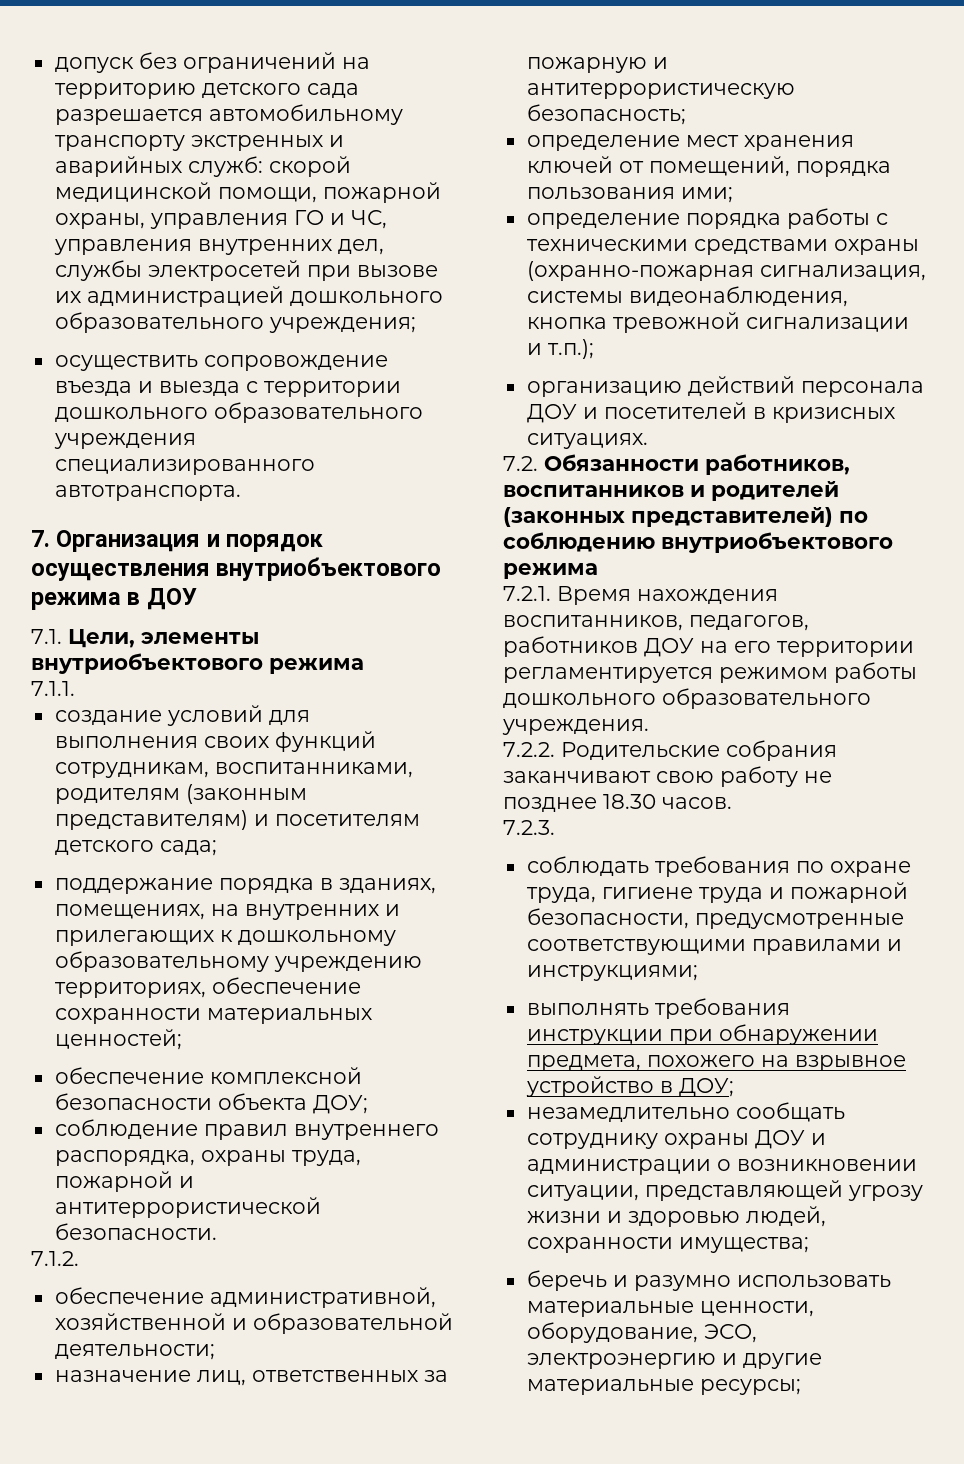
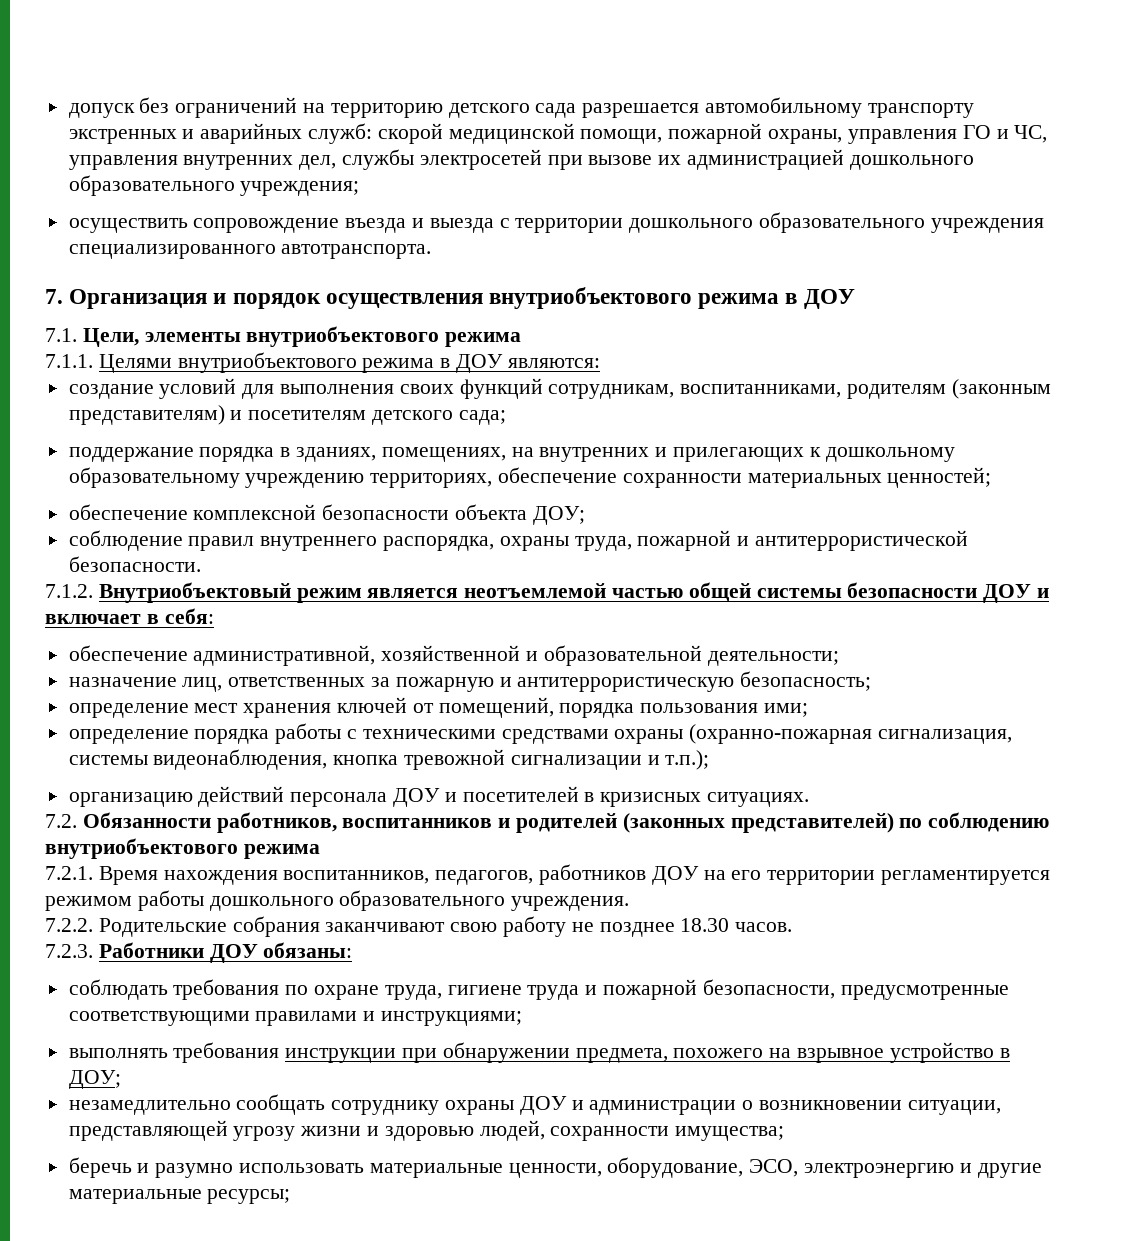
(75, 688) none -> [98,352,600,373] Целями внутриобъектового режима в ДОУ являются:
(79, 1258) none -> [98,582,1050,603] [45,608,214,624] Внутриобъектовый режим является неотъемлемой частью общей системы безопасности ДОУ и включает в себя:
(555, 827) none -> [98,942,353,963] Работники ДОУ обязаны:

